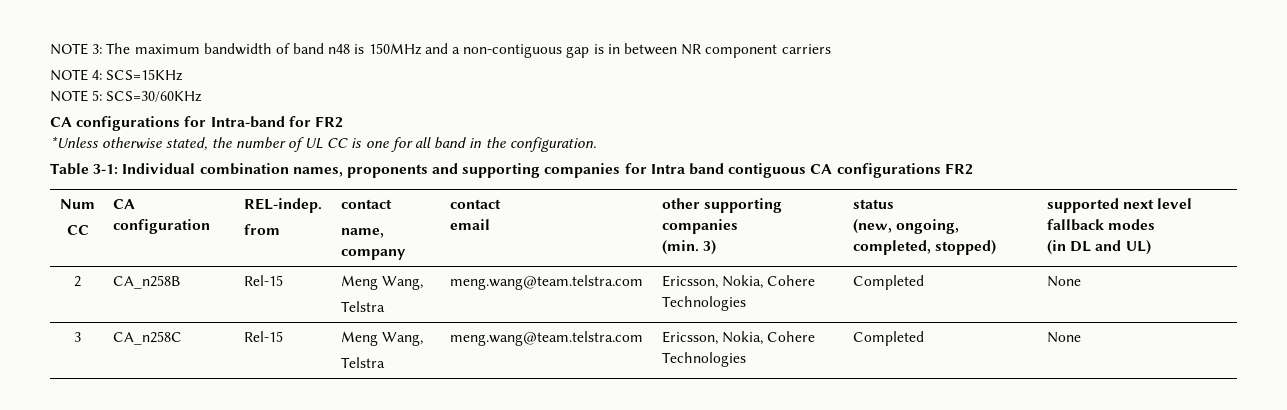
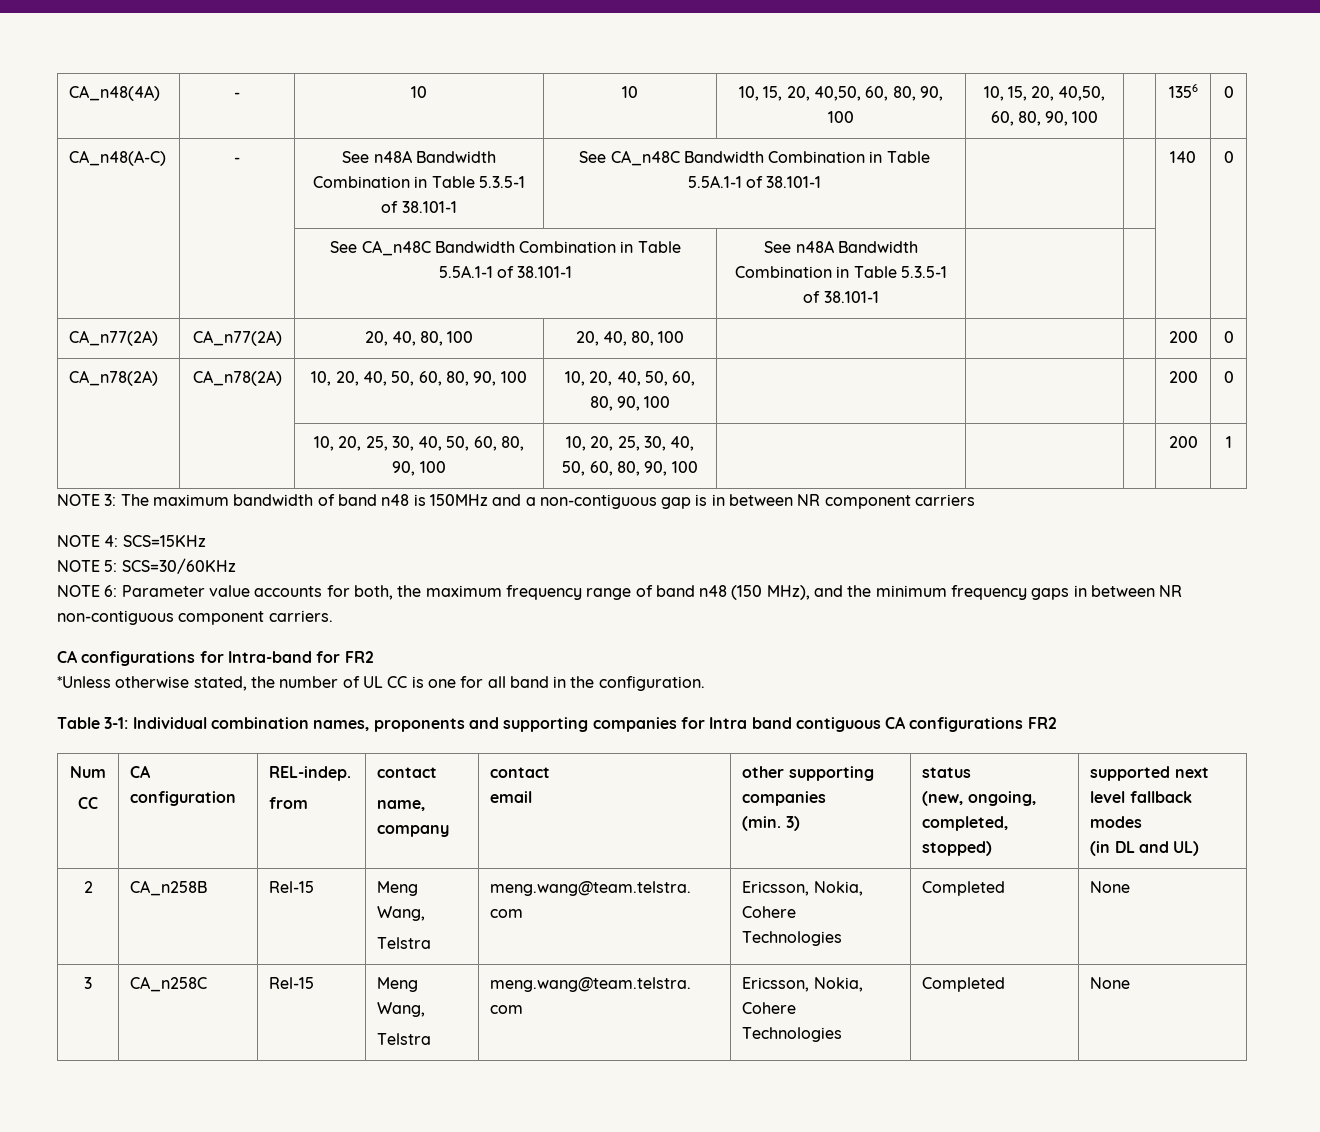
(50, 49) none -> [69,85,161,101] [234,92,241,98] [411,86,427,98] [622,86,638,98] [739,86,943,101] [828,111,854,123] [983,86,1106,101] [990,111,1099,126] [1168,84,1198,98] [1223,86,1234,98] [69,150,167,166] [234,157,241,163] [342,150,496,163] [313,176,525,188] [381,201,457,213] [579,150,930,166] [687,175,822,188] [1170,151,1196,163] [1223,151,1234,163] [330,240,681,256] [438,265,573,278] [764,240,918,253] [735,266,947,278] [803,291,879,303] [69,330,159,346] [192,330,282,346] [364,331,474,346] [575,331,685,346] [1168,331,1198,343] [1223,331,1234,343] [69,370,159,386] [192,370,282,386] [311,371,527,386] [564,371,696,386] [589,396,671,411] [1168,371,1198,383] [1223,371,1234,383] [313,436,525,451] [392,461,446,476] [565,436,695,451] [562,461,698,476] [1168,436,1198,448] [1225,436,1232,448] CA_n48(4A) | - | 10 | 10 | 10, 15, 20, 40,50, 60, 80, 90, 100 | 10, 15, 20, 40,50, 60, 80, 90, 100 | | 1356 | 0 // CA_n48(A-C) | - | See n48A Bandwidth Combination in Table 5.3.5-1 of 38.101-1 | See CA_n48C Bandwidth Combination in Table 5.5A.1-1 of 38.101-1 | | | 140 | 0 // | | See CA_n48C Bandwidth Combination in Table 5.5A.1-1 of 38.101-1 | See n48A Bandwidth Combination in Table 5.3.5-1 of 38.101-1 | | | | // CA_n77(2A) | CA_n77(2A) | 20, 40, 80, 100 | 20, 40, 80, 100 | | | | 200 | 0 // CA_n78(2A) | CA_n78(2A) | 10, 20, 40, 50, 60, 80, 90, 100 | 10, 20, 40, 50, 60, 80, 90, 100 | | | | 200 | 0 // | | 10, 20, 25, 30, 40, 50, 60, 80, 90, 100 | 10, 20, 25, 30, 40, 50, 60, 80, 90, 100 | | | | 200 | 1 //
(203, 96) none -> [57,585,1183,600] [57,610,333,625] // NOTE 6: Parameter value accounts for both, the maximum frequency range of band n48 (150 MHz), and the minimum frequency gaps in between NR non-contiguous component carriers.

